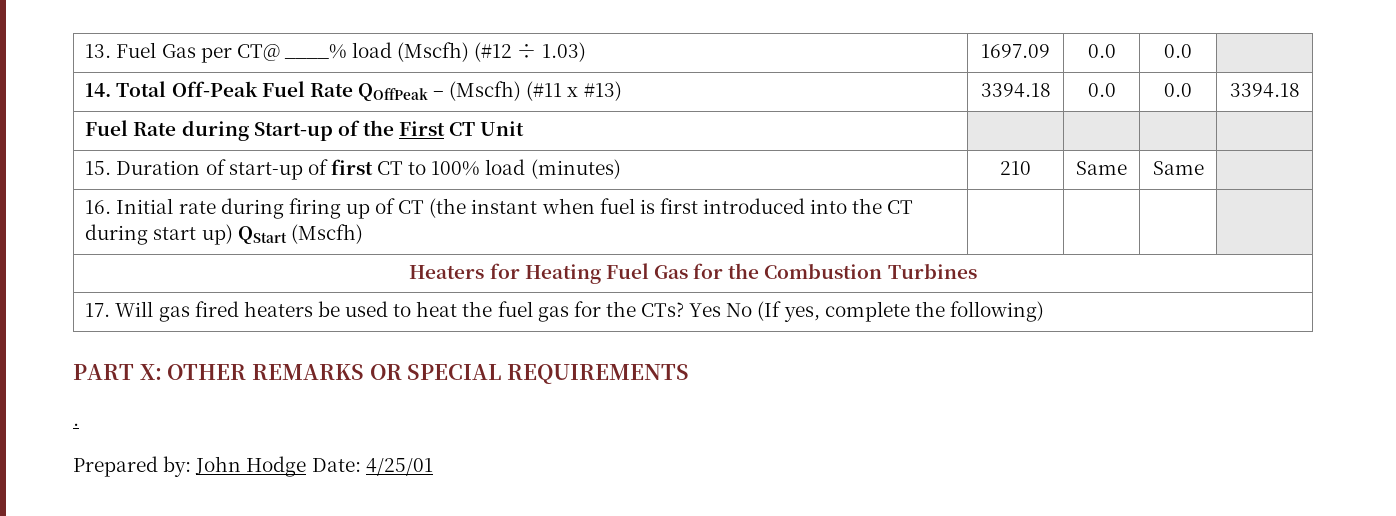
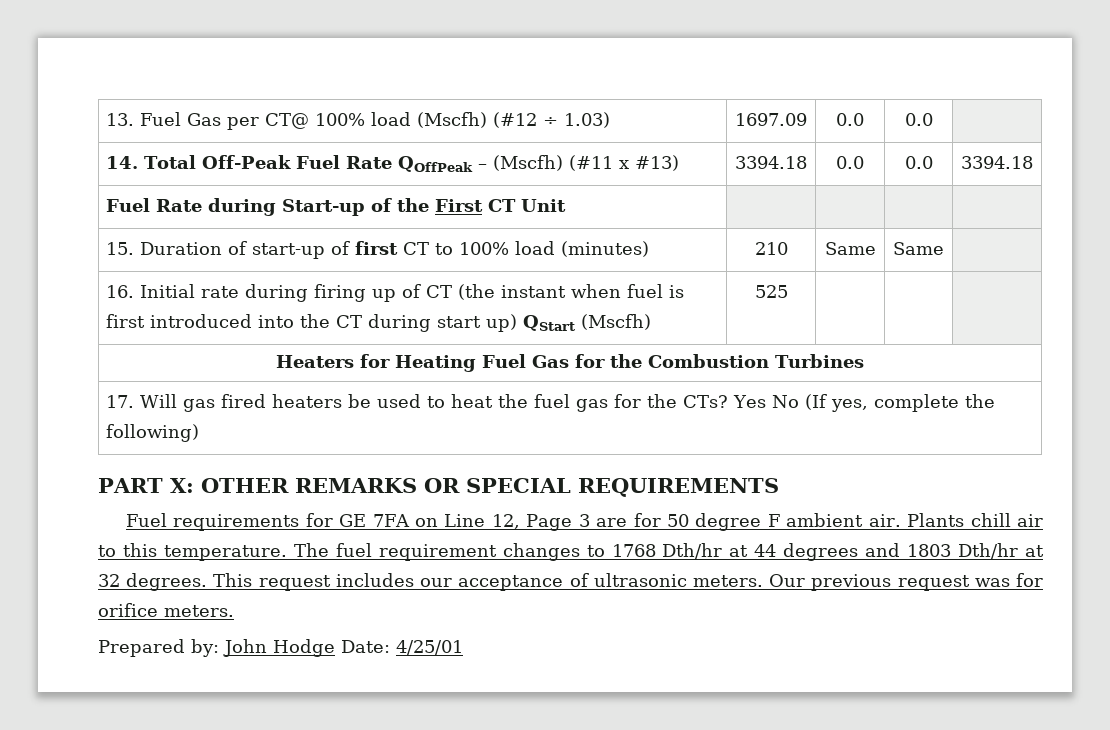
[283,44,347,59] ____% -> [315,113,366,126] 100%
(363, 234) none -> [754,285,788,298] 525
[73,423,79,426] . -> [125,513,1044,531] [98,543,1044,561] [98,573,1043,591] [98,603,234,617] Fuel requirements for GE 7FA on Line 12, Page 3 are for 50 degree F ambient air. Plants chill air to this temperature. The fuel requirement changes to 1768 Dth/hr at 44 degrees and 1803 Dth/hr at 32 degrees. This request includes our acceptance of ultrasonic meters. Our previous request was for orifice meters.

